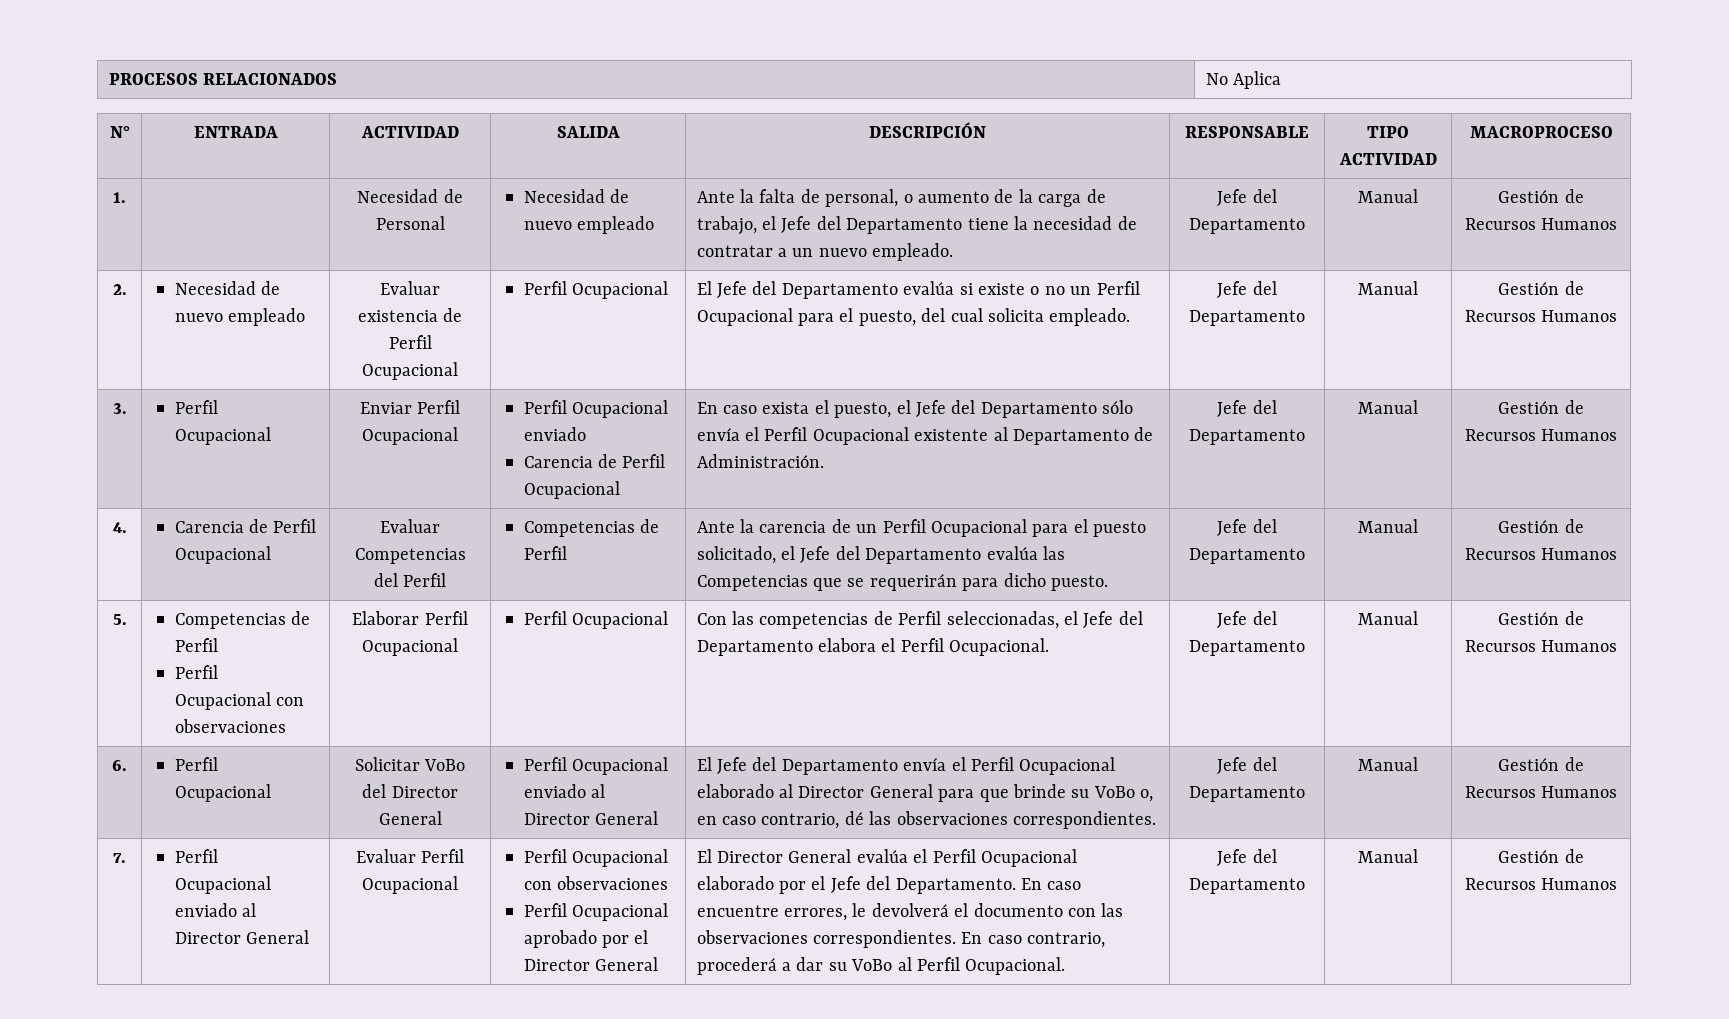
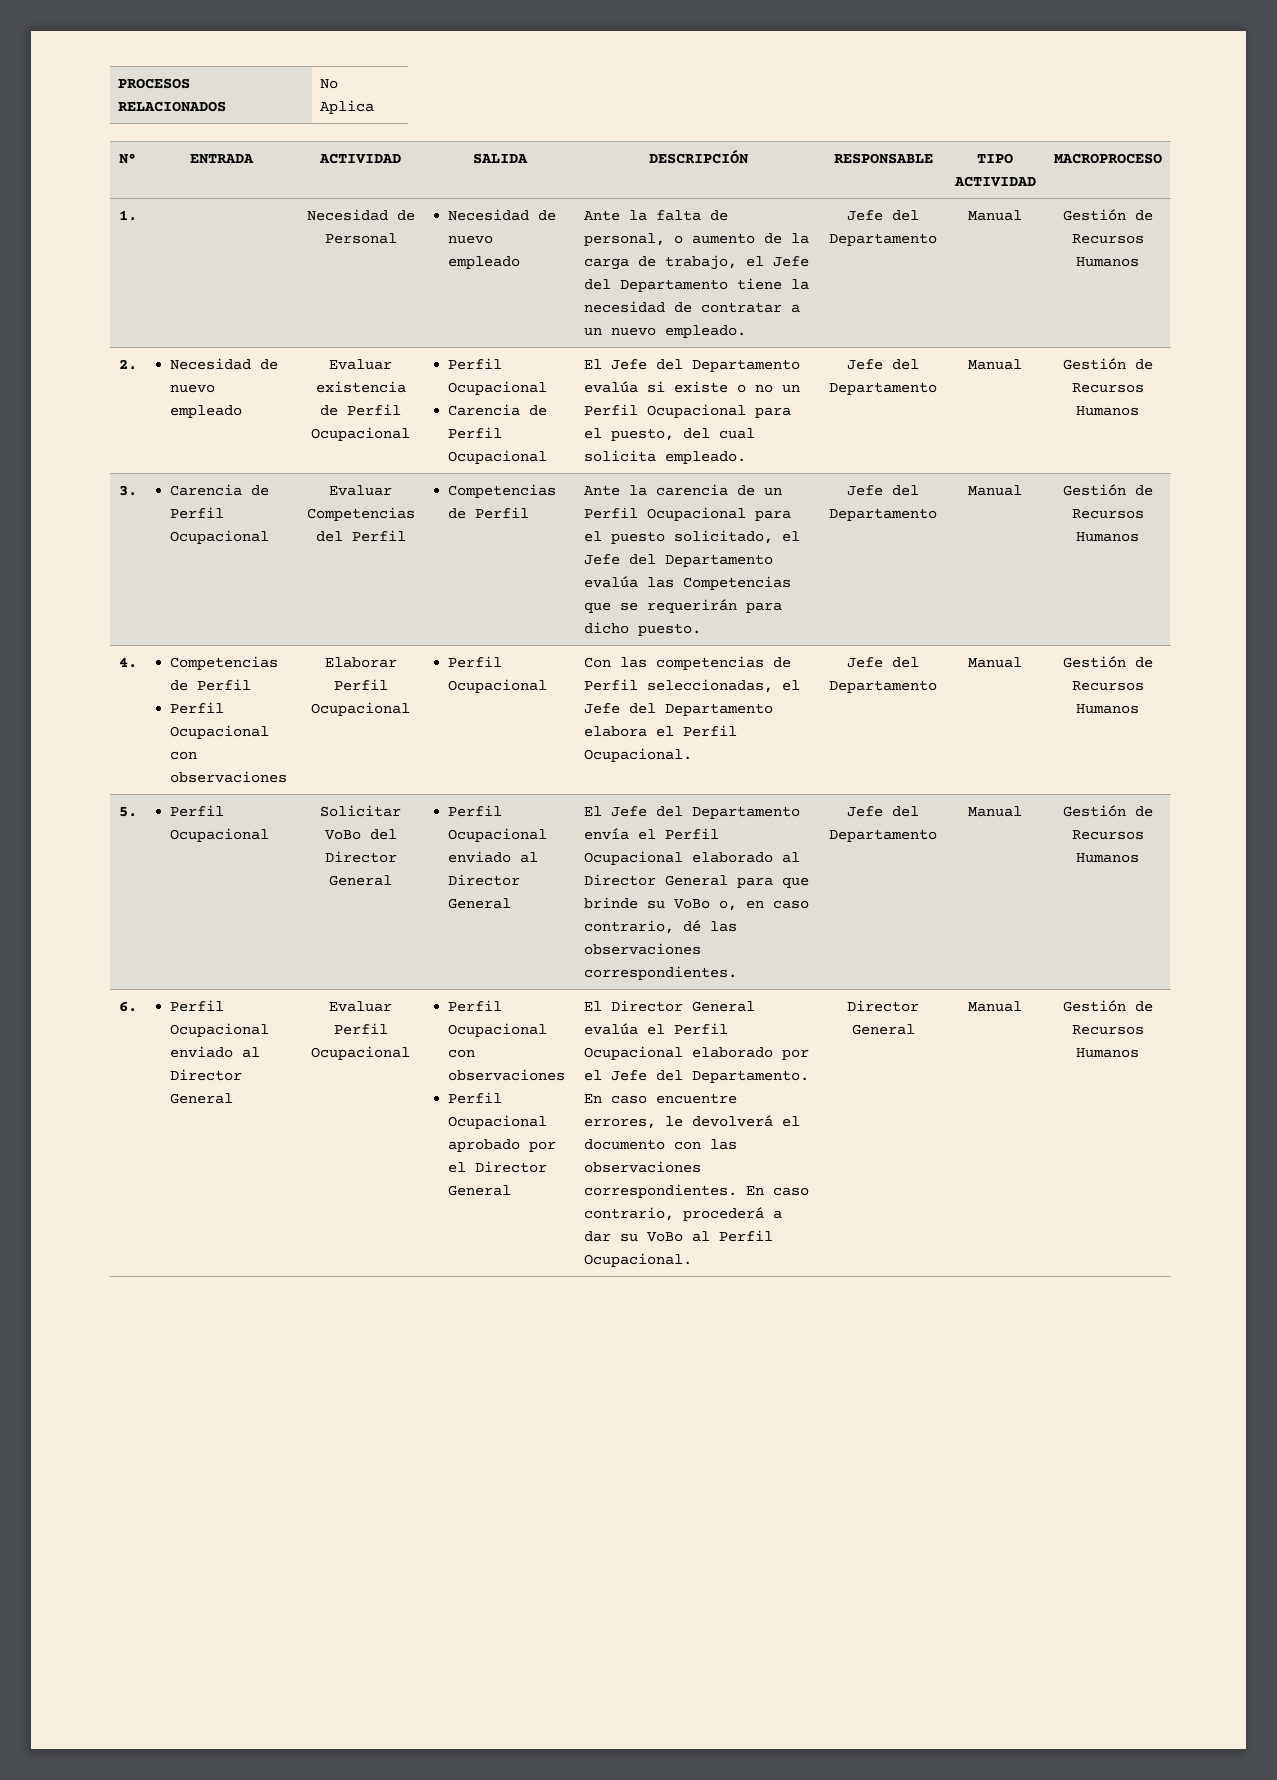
(668, 290) none -> [448,404,548,416] [448,427,503,439] [448,450,548,464] // Carencia de Perfil Ocupacional
[174,400,218,414] [174,427,271,445] [359,400,461,414] [362,427,458,445] [523,400,668,418] [523,427,586,441] [523,454,666,468] [523,481,620,499] [696,400,1134,418] [696,427,1154,445] [696,454,824,468] [1217,400,1277,417] [1189,429,1305,445] [1358,400,1418,414] [1498,400,1584,414] [1464,429,1618,441] [112,522,127,533] | Perfil Ocupacional | Enviar Perfil Ocupacional | Perfil Ocupacional enviado // Carencia de Perfil Ocupacional | En caso exista el puesto, el Jefe del Departamento sólo envía el Perfil Ocupacional existente al Departamento de Administración. | Jefe del Departamento | Manual | Gestión de Recursos Humanos // 4. -> (137, 490) none
[112,614,127,625] 5. -> [119,657,137,668] 4.
[112,760,127,771] 6. -> [119,807,137,817] 5.
[113,853,126,863] 7. -> [119,1001,137,1012] 6.
[1217,849,1277,866] [1189,878,1305,894] Jefe del Departamento -> [847,1000,919,1012] [851,1024,915,1035] Director General

